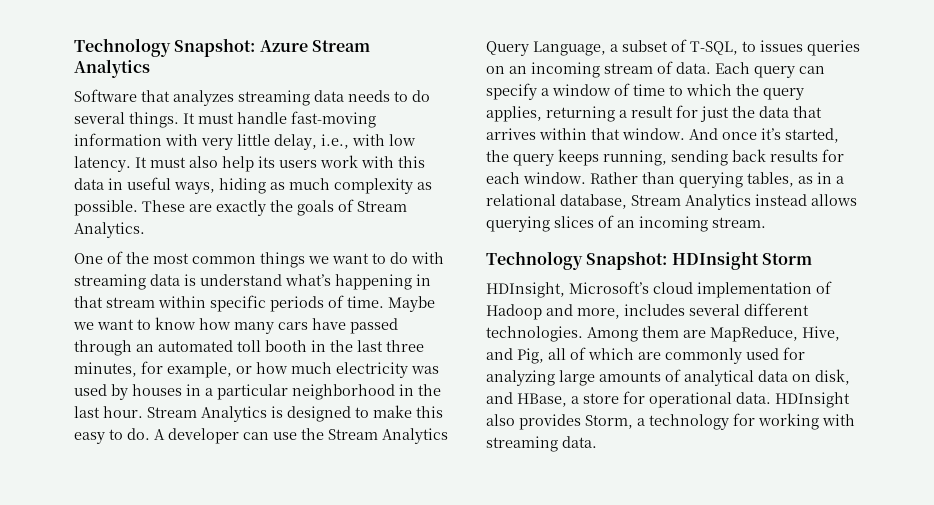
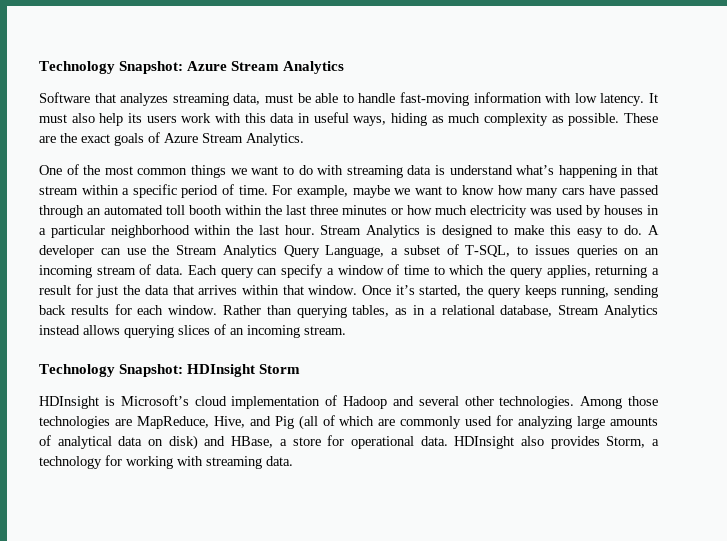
[314,90,430,102] [74,111,376,128] [74,133,349,150] data needs to do several things. It must handle fast-moving information with very little delay, i.e., -> [233,92,542,106] data, must be able to handle fast-moving information
[216,200,293,216] exactly the -> [60,133,110,143] the exact
(354, 205) none -> [164,133,198,143] Azure
[210,295,435,312] specific periods of time. Maybe -> [122,184,390,198] a specific period of time. For example, maybe
[311,340,326,352] in -> [225,205,262,215] within
[74,361,232,378] minutes, for example, -> [342,205,387,215] minutes
[399,384,414,396] in -> [194,225,232,235] within
[689,128,757,140] And once -> [362,285,392,295] Once
[486,282,565,298] HDInsight, -> [39,396,115,409] HDInsight is
[577,303,809,319] [486,326,679,342] more, includes several different technologies. Among them -> [418,396,658,409] [39,416,110,429] several other technologies. Among those technologies
[517,348,566,364] Pig, all -> [274,415,318,430] Pig (all
[815,369,850,385] disk, -> [168,435,198,450] disk)

